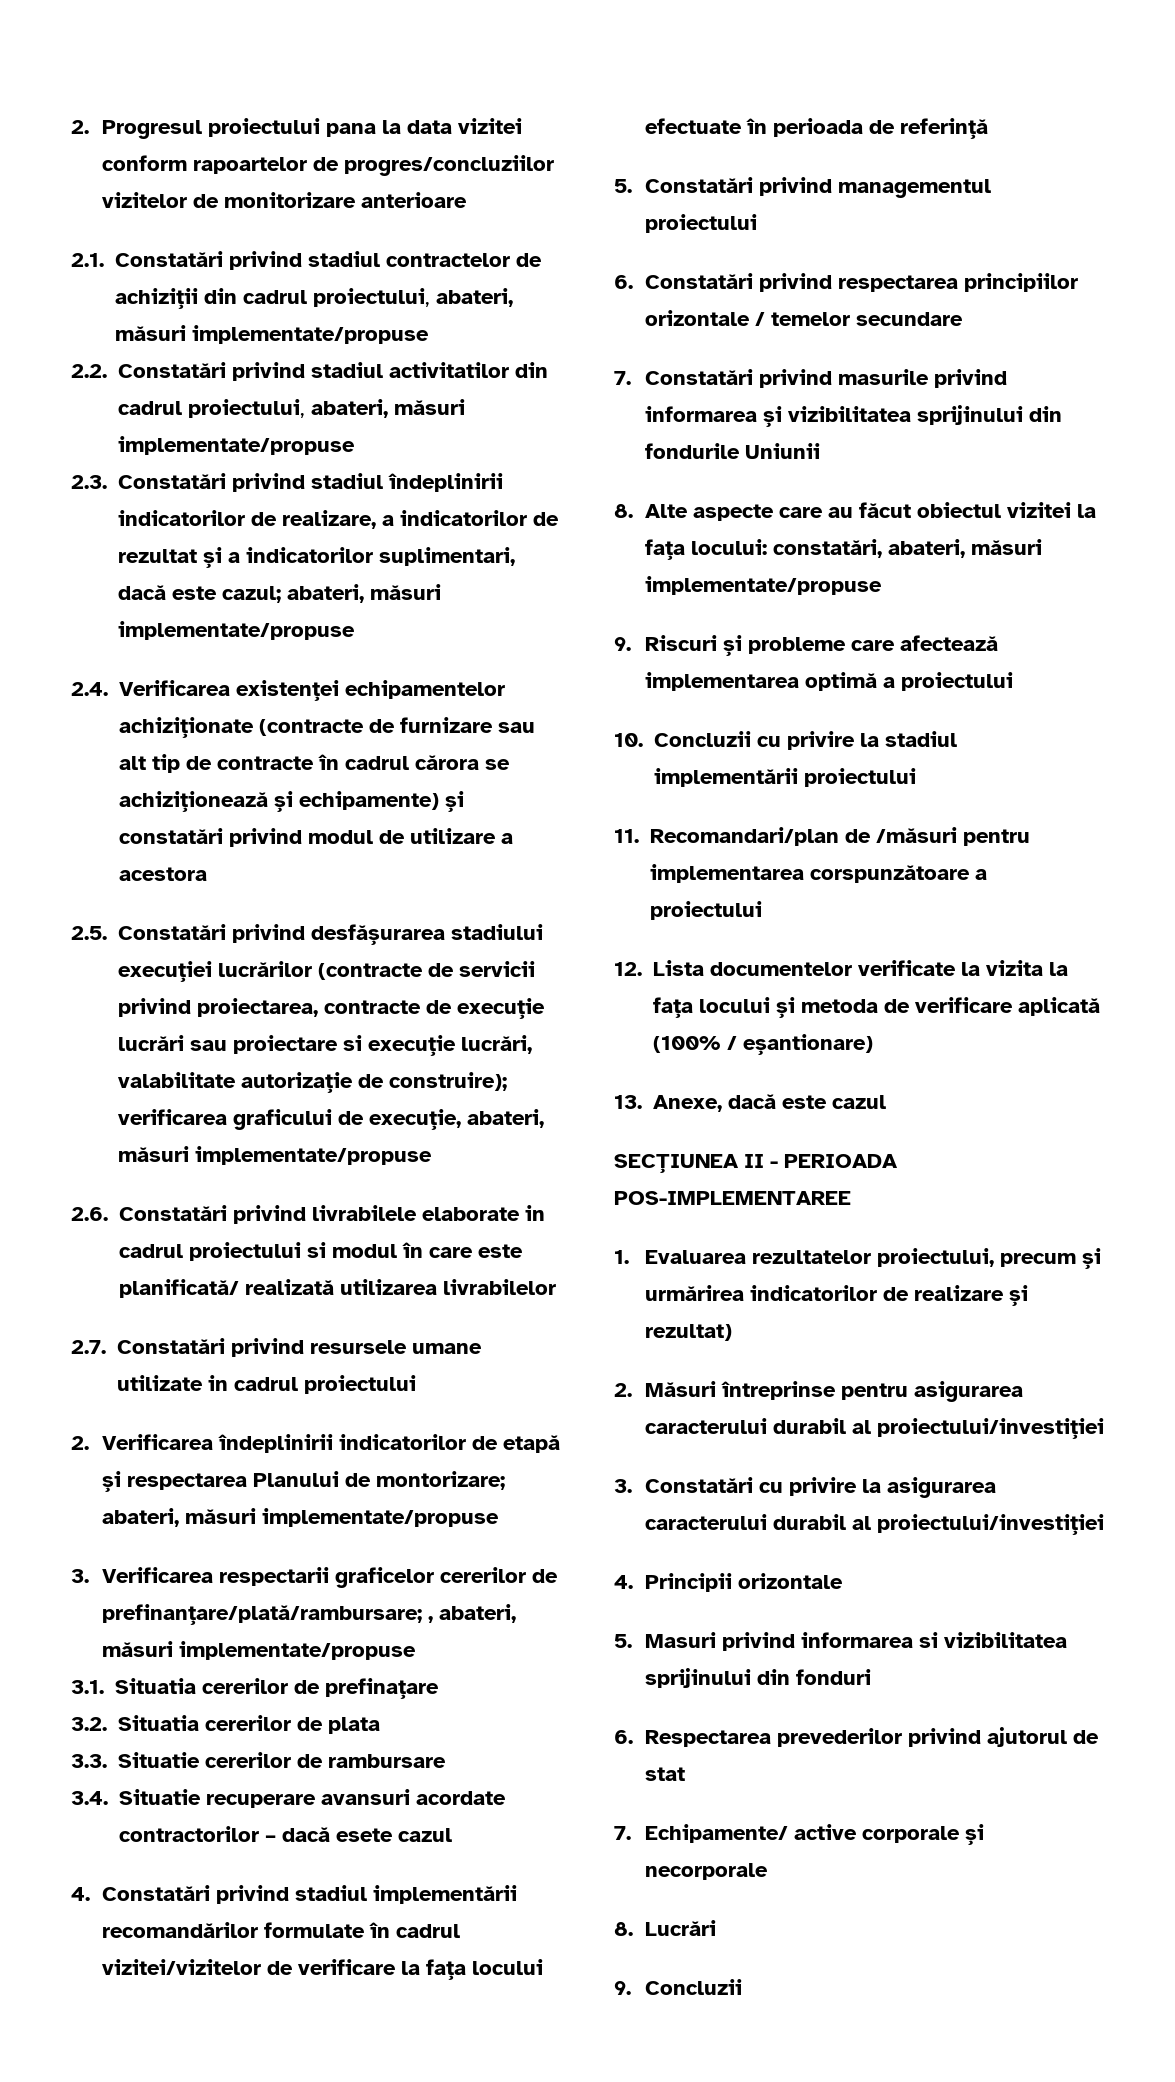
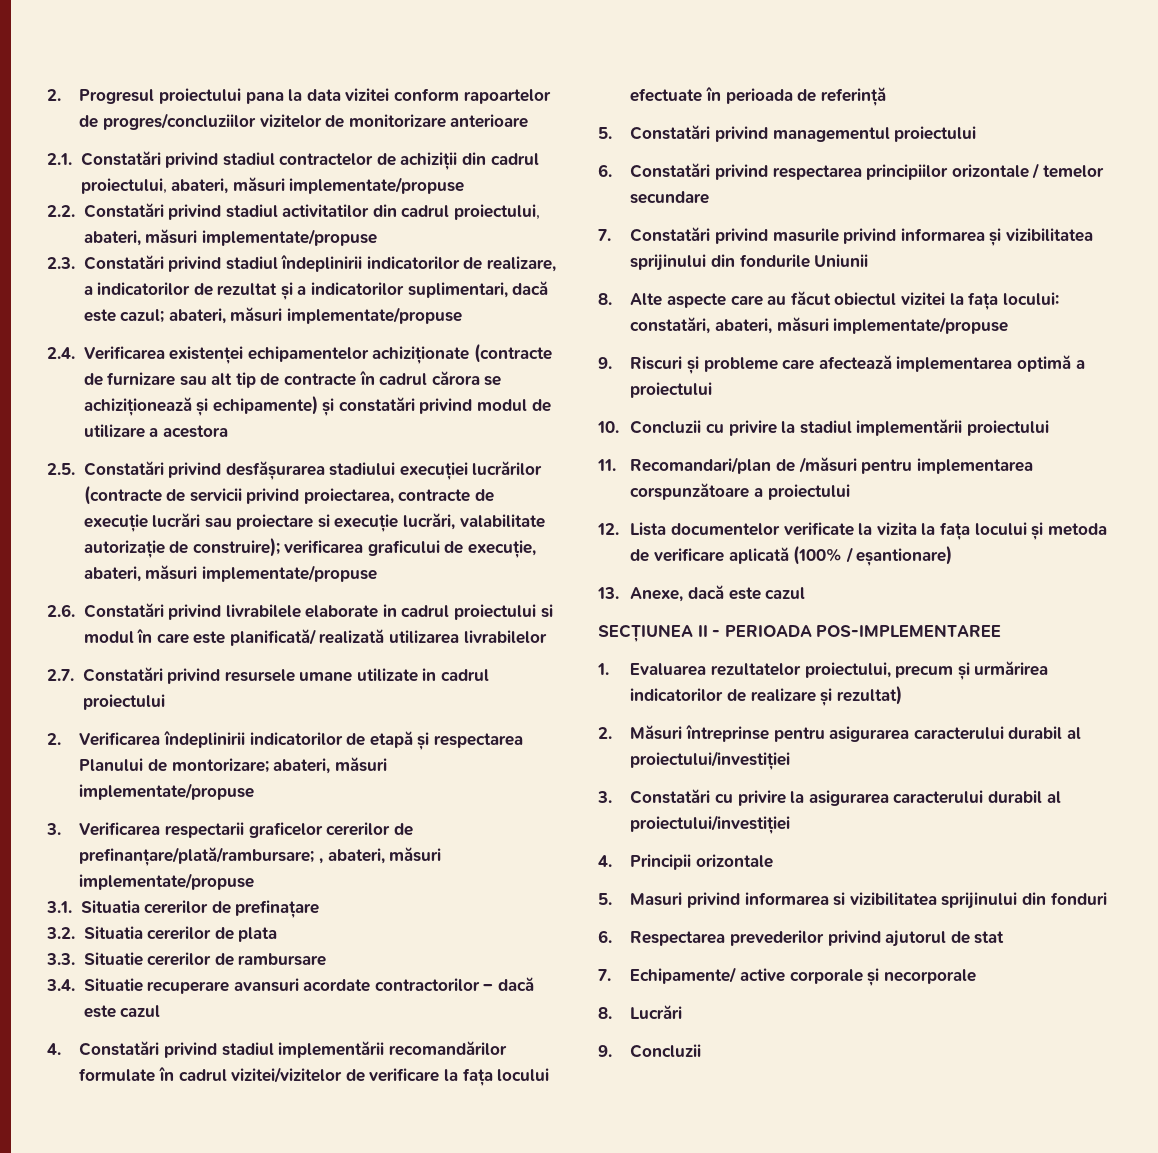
[336,1828,393,1842] esete -> [83,1005,116,1018] este

